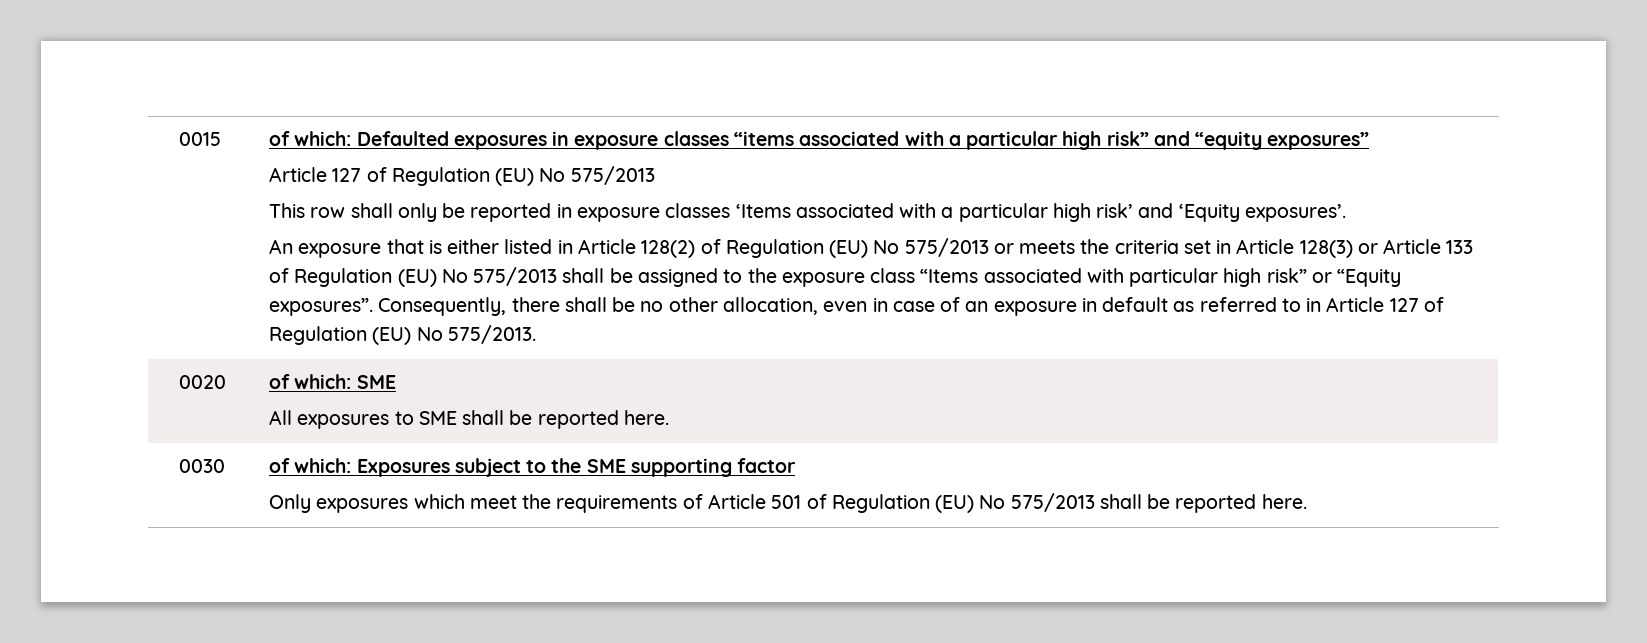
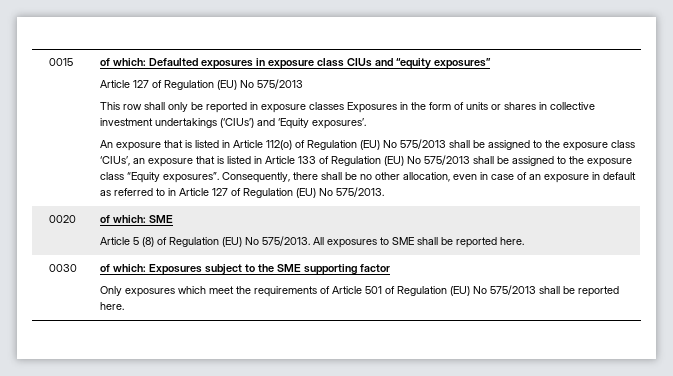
[663,131,1149,150] classes “items associated with a particular high risk” -> [316,58,372,67] class CIUs
[735,203,1134,222] ‘Items associated with a particular high risk’ -> [346,102,595,113] [99,118,254,128] Exposures in the form of units or shares in collective investment undertakings (‘CIUs’)
[447,238,1378,258] either listed in Article 128(2) of Regulation (EU) No 575/2013 or meets the criteria set in Article 128(3) or -> [194,139,635,151] [99,156,262,167] listed in Article 112(o) of Regulation (EU) No 575/2013 shall be assigned to the exposure class ‘CIUs’, an exposure that is listed in
[920,268,1332,287] “Items associated with particular high risk” or -> (124, 176) none
(396, 382) none -> [99,236,310,247] Article 5 (8) of Regulation (EU) No 575/2013.

